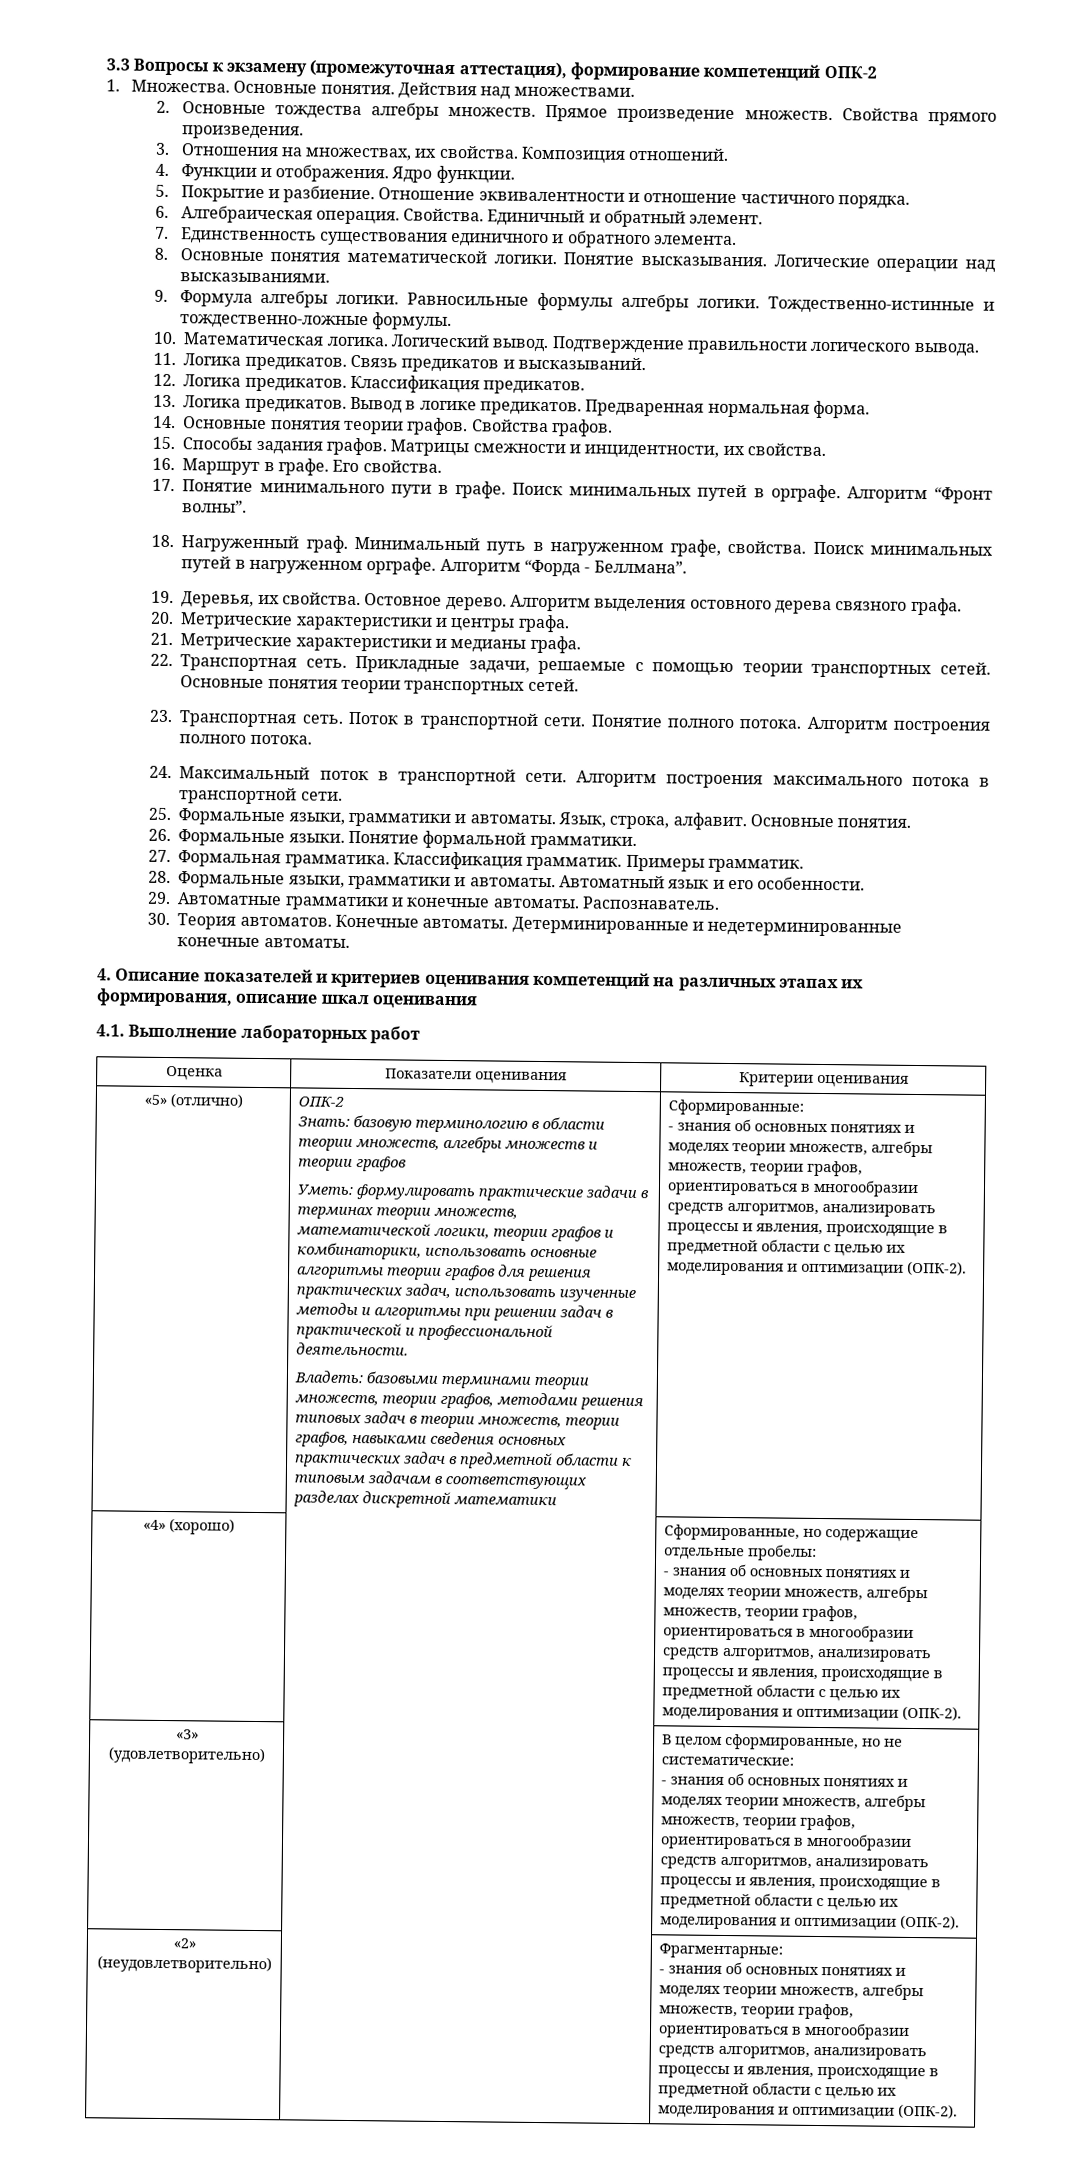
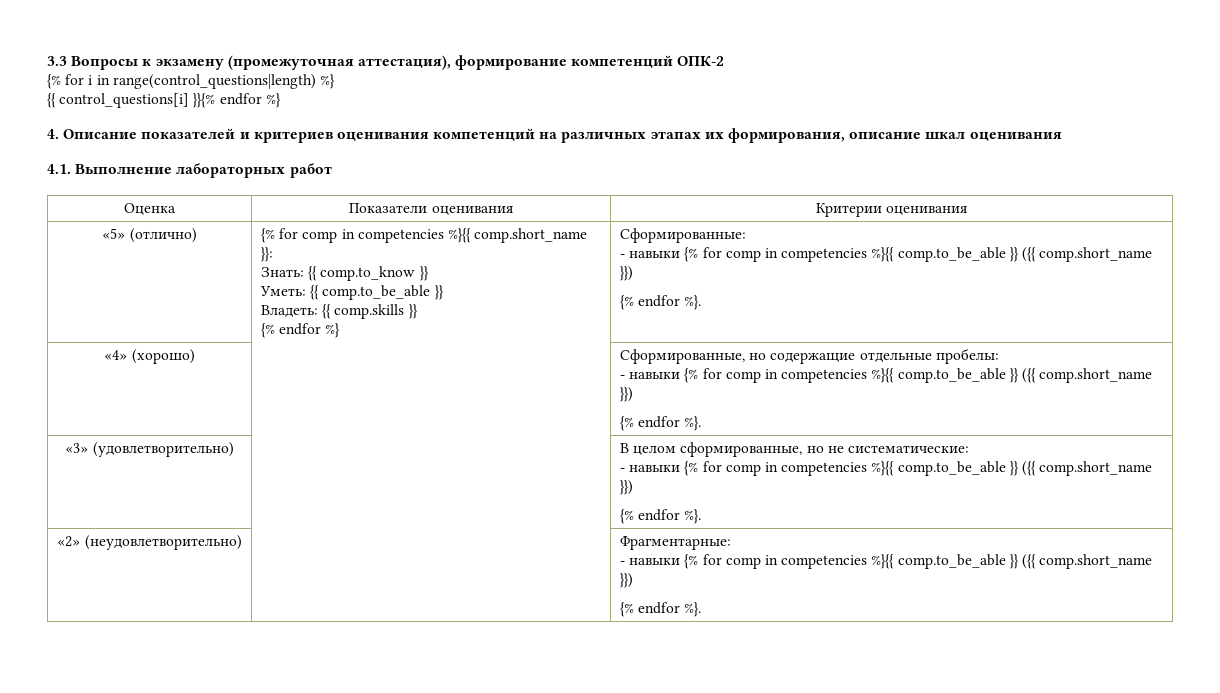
[106,79,635,100] [156,100,998,126] [181,125,304,140] [155,142,730,164] [155,163,515,184] [155,184,911,209] [155,205,764,228] [155,226,738,249] [154,247,996,273] [179,272,330,283] [154,289,996,315] [179,312,452,330] [153,331,979,357] [153,352,646,373] [153,373,586,395] [153,394,870,419] [153,415,613,437] [152,436,826,459] [152,457,442,476] [152,478,993,504] [182,500,248,513] [151,534,993,557] [181,556,687,577] [151,590,962,616] [150,611,570,633] [150,632,581,654] [150,653,992,679] [180,675,579,695] [149,709,990,735] [179,734,312,745] [149,765,990,789] [179,787,343,805] [148,807,912,831] [148,828,637,851] [148,849,804,873] [148,870,866,891] [147,891,720,911] [147,912,903,937] [177,937,350,948] 1. Множества. Основные понятия. Действия над множествами. // 2. Основные тождества алгебры множеств. Прямое произведение множеств. Свойства прямого произведения. // 3. Отношения на множествах, их свойства. Композиция отношений. // 4. Функции и отображения. Ядро функции. // 5. Покрытие и разбиение. Отношение эквивалентности и отношение частичного порядка. // 6. Алгебраическая операция. Свойства. Единичный и обратный элемент. // 7. Единственность существования единичного и обратного элемента. // 8. Основные понятия математической логики. Понятие высказывания. Логические операции над высказываниями. // 9. Формула алгебры логики. Равносильные формулы алгебры логики. Тождественно-истинные и тождественно-ложные формулы. // 10. Математическая логика. Логический вывод. Подтверждение правильности логического вывода. // 11. Логика предикатов. Связь предикатов и высказываний. // 12. Логика предикатов. Классификация предикатов. // 13. Логика предикатов. Вывод в логике предикатов. Предваренная нормальная форма. // 14. Основные понятия теории графов. Свойства графов. // 15. Способы задания графов. Матрицы смежности и инцидентности, их свойства. // 16. Маршрут в графе. Его свойства. // 17. Понятие минимального пути в графе. Поиск минимальных путей в орграфе. Алгоритм “Фронт волны”. // 18. Нагруженный граф. Минимальный путь в нагруженном графе, свойства. Поиск минимальных путей в нагруженном орграфе. Алгоритм “Форда - Беллмана”. // 19. Деревья, их свойства. Остовное дерево. Алгоритм выделения остовного дерева связного графа. // 20. Метрические характеристики и центры графа. // 21. Метрические характеристики и медианы графа. // 22. Транспортная сеть. Прикладные задачи, решаемые с помощью теории транспортных сетей. Основные понятия теории транспортных сетей. // 23. Транспортная сеть. Поток в транспортной сети. Понятие полного потока. Алгоритм построения полного потока. // 24. Максимальный поток в транспортной сети. Алгоритм построения максимального потока в транспортной сети. // 25. Формальные языки, грамматики и автоматы. Язык, строка, алфавит. Основные понятия. // 26. Формальные языки. Понятие формальной грамматики. // 27. Формальная грамматика. Классификация грамматик. Примеры грамматик. // 28. Формальные языки, грамматики и автоматы. Автоматный язык и его особенности. // 29. Автоматные грамматики и конечные автоматы. Распознаватель. // 30. Теория автоматов. Конечные автоматы. Детерминированные и недетерминированные конечные автоматы. -> [47,74,335,89] [47,93,281,108] {% for i in range(control_questions|length) %} // {{ control_questions[i] }}{% endfor %}
[298,1096,345,1107] [298,1115,606,1133] [298,1135,599,1153] [298,1156,408,1172] [297,1184,650,1202] [297,1206,519,1220] [297,1222,615,1242] [297,1242,598,1260] [296,1264,593,1282] [296,1283,637,1303] [296,1302,615,1322] [296,1322,554,1342] [296,1342,410,1356] [294,1370,590,1390] [295,1392,645,1411] [295,1411,621,1430] [295,1431,568,1447] [294,1451,633,1470] [294,1471,588,1490] [293,1490,558,1509] [668,1099,805,1116] [668,1119,916,1133] [668,1140,934,1158] [668,1160,864,1177] [667,1179,920,1198] [667,1202,937,1218] [667,1222,949,1238] [667,1239,907,1257] [667,1260,968,1277] ОПК-2 // Знать: базовую терминологию в области теории множеств, алгебры множеств и теории графов // Уметь: формулировать практические задачи в терминах теории множеств, математической логики, теории графов и комбинаторики, использовать основные алгоритмы теории графов для решения практических задач, использовать изученные методы и алгоритмы при решении задач в практической и профессиональной деятельности. // Владеть: базовыми терминами теории множеств, теории графов, методами решения типовых задач в теории множеств, теории графов, навыками сведения основных практических задач в предметной области к типовым задачам в соответствующих разделах дискретной математики | Сформированные: // - знания об основных понятиях и моделях теории множеств, алгебры множеств, теории графов, ориентироваться в многообразии средств алгоритмов, анализировать процессы и явления, происходящие в предметной области с целью их моделирования и оптимизации (ОПК-2). -> [261,228,588,243] [261,247,274,262] [261,266,429,281] [260,285,444,300] [261,304,418,319] [261,323,341,338] [620,228,747,243] [620,247,1153,262] [620,266,634,281] [620,295,702,310] {% for comp in competencies %}{{ comp.short_name }}: // Знать: {{ comp.to_know }} // Уметь: {{ comp.to_be_able }} // Владеть: {{ comp.skills }} // {% endfor %} | Сформированные: // - навыки {% for comp in competencies %}{{ comp.to_be_able }} ({{ comp.short_name }}) // {% endfor %}.
[672,1564,911,1578] [663,1585,929,1603] [663,1605,859,1622] [663,1624,915,1643] [662,1647,933,1663] [662,1667,944,1683] [662,1684,902,1702] [662,1705,963,1722] знания об основных понятиях и моделях теории множеств, алгебры множеств, теории графов, ориентироваться в многообразии средств алгоритмов, анализировать процессы и явления, происходящие в предметной области с целью их моделирования и оптимизации (ОПК-2). -> [629,368,1153,383] [620,387,634,402] [620,416,702,431] навыки {% for comp in competencies %}{{ comp.to_be_able }} ({{ comp.short_name }}) // {% endfor %}.
[670,1773,909,1787] [661,1794,927,1812] [661,1814,857,1831] [660,1833,913,1851] [660,1856,930,1872] [660,1876,942,1892] [660,1893,900,1911] [660,1914,961,1931] [172,1938,196,1949] [96,1955,272,1974] [659,1943,784,1959] [659,1962,907,1976] [659,1983,925,2001] [659,2003,855,2020] [658,2022,911,2040] [658,2045,928,2061] [658,2065,940,2081] [658,2082,898,2100] [658,2103,959,2120] знания об основных понятиях и моделях теории множеств, алгебры множеств, теории графов, ориентироваться в многообразии средств алгоритмов, анализировать процессы и явления, происходящие в предметной области с целью их моделирования и оптимизации (ОПК-2). // «2» (неудовлетворительно) | | Фрагментарные: // - знания об основных понятиях и моделях теории множеств, алгебры множеств, теории графов, ориентироваться в многообразии средств алгоритмов, анализировать процессы и явления, происходящие в предметной области с целью их моделирования и оптимизации (ОПК-2). -> [629,461,1153,476] [620,480,634,495] [620,509,702,524] [57,535,242,550] [620,536,732,550] [620,554,1153,569] [620,573,634,588] [620,602,702,617] навыки {% for comp in competencies %}{{ comp.to_be_able }} ({{ comp.short_name }}) // {% endfor %}. // «2» (неудовлетворительно) | | Фрагментарные: // - навыки {% for comp in competencies %}{{ comp.to_be_able }} ({{ comp.short_name }}) // {% endfor %}.

